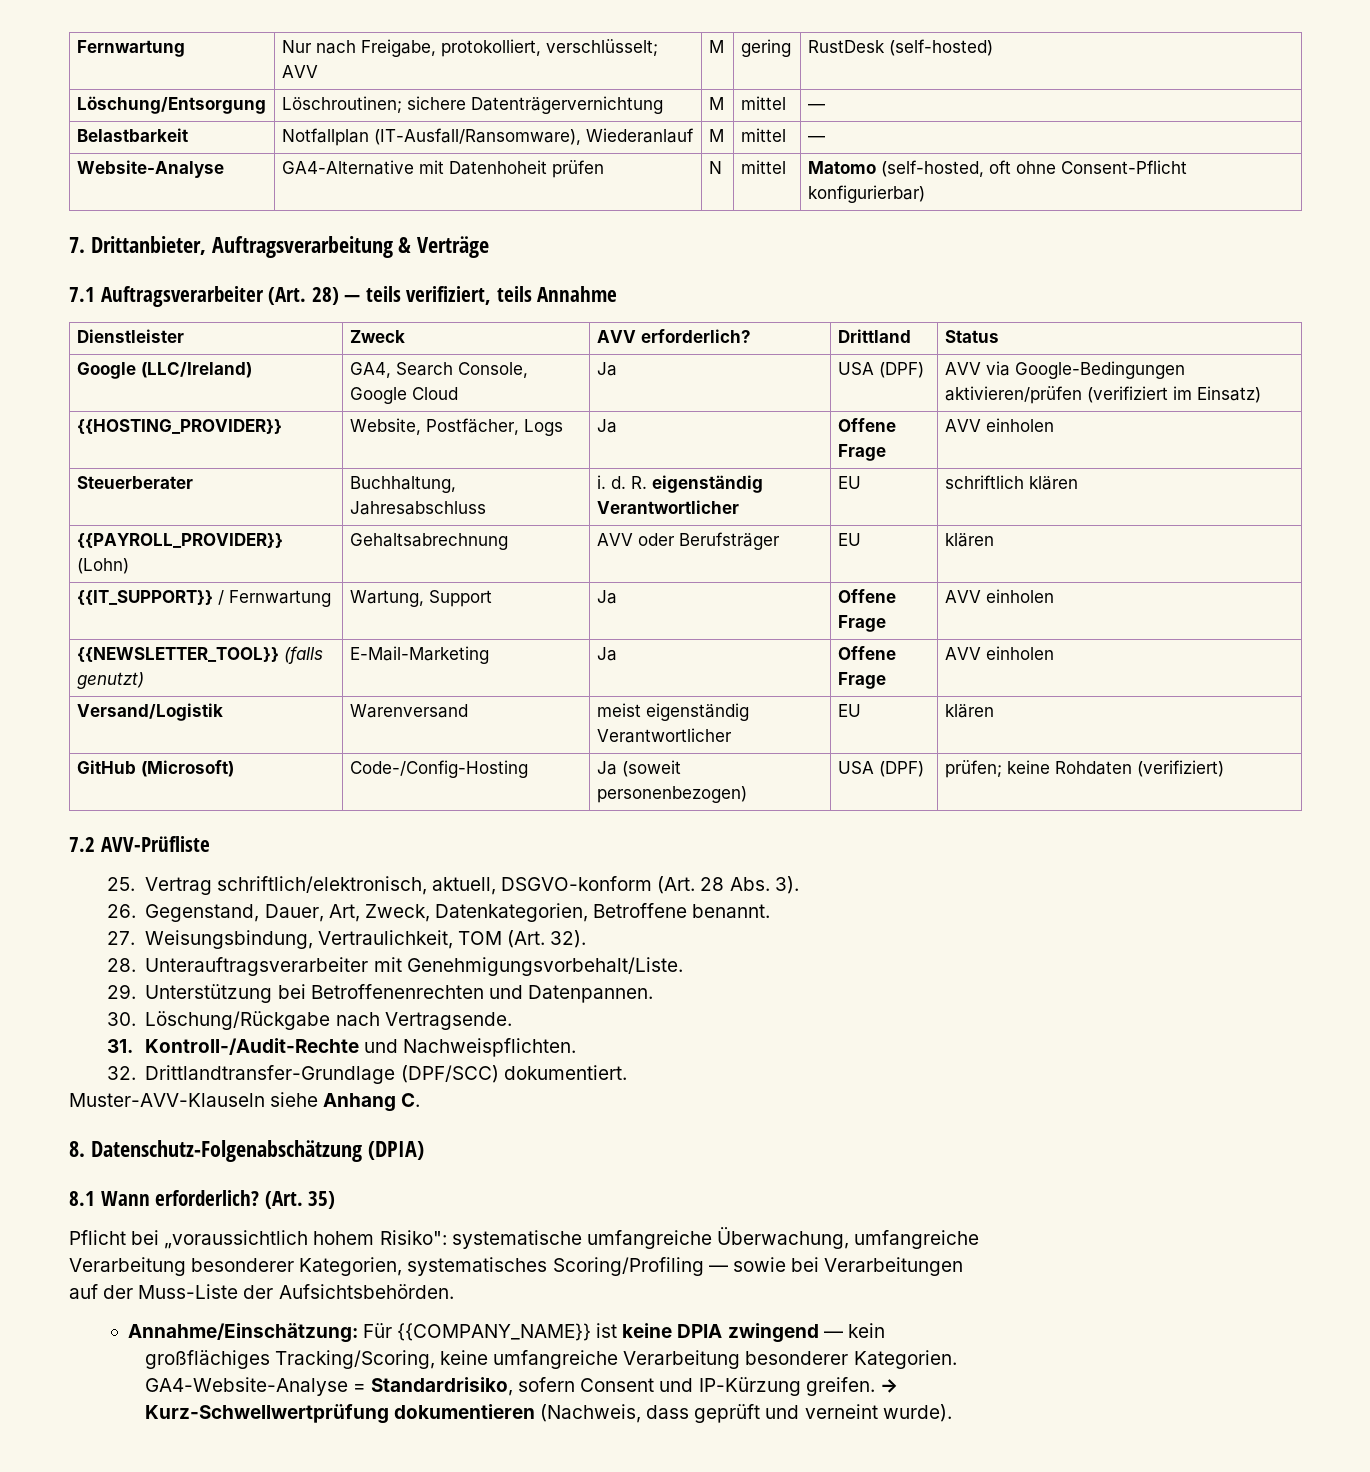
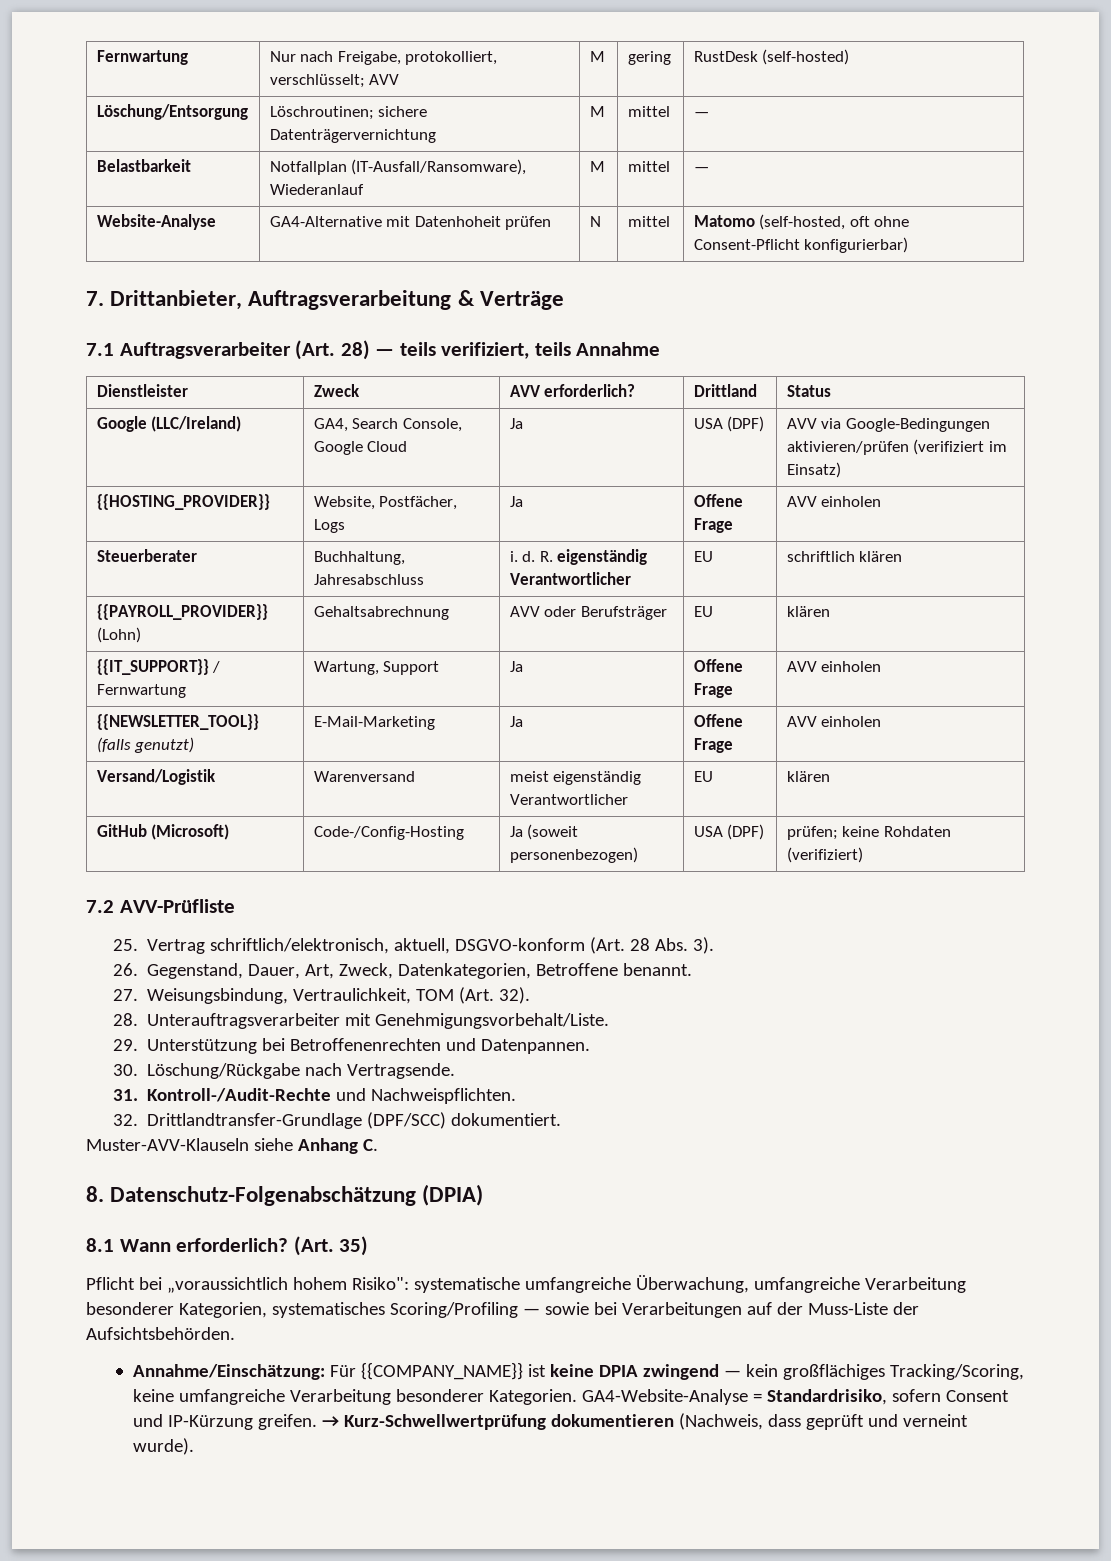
(980, 1239) // -> (860, 1285) none
(964, 1266) // -> (742, 1310) none
(885, 1330) // -> (779, 1370) none
(957, 1359) // -> (578, 1397) none
(898, 1386) // -> (340, 1421) none

